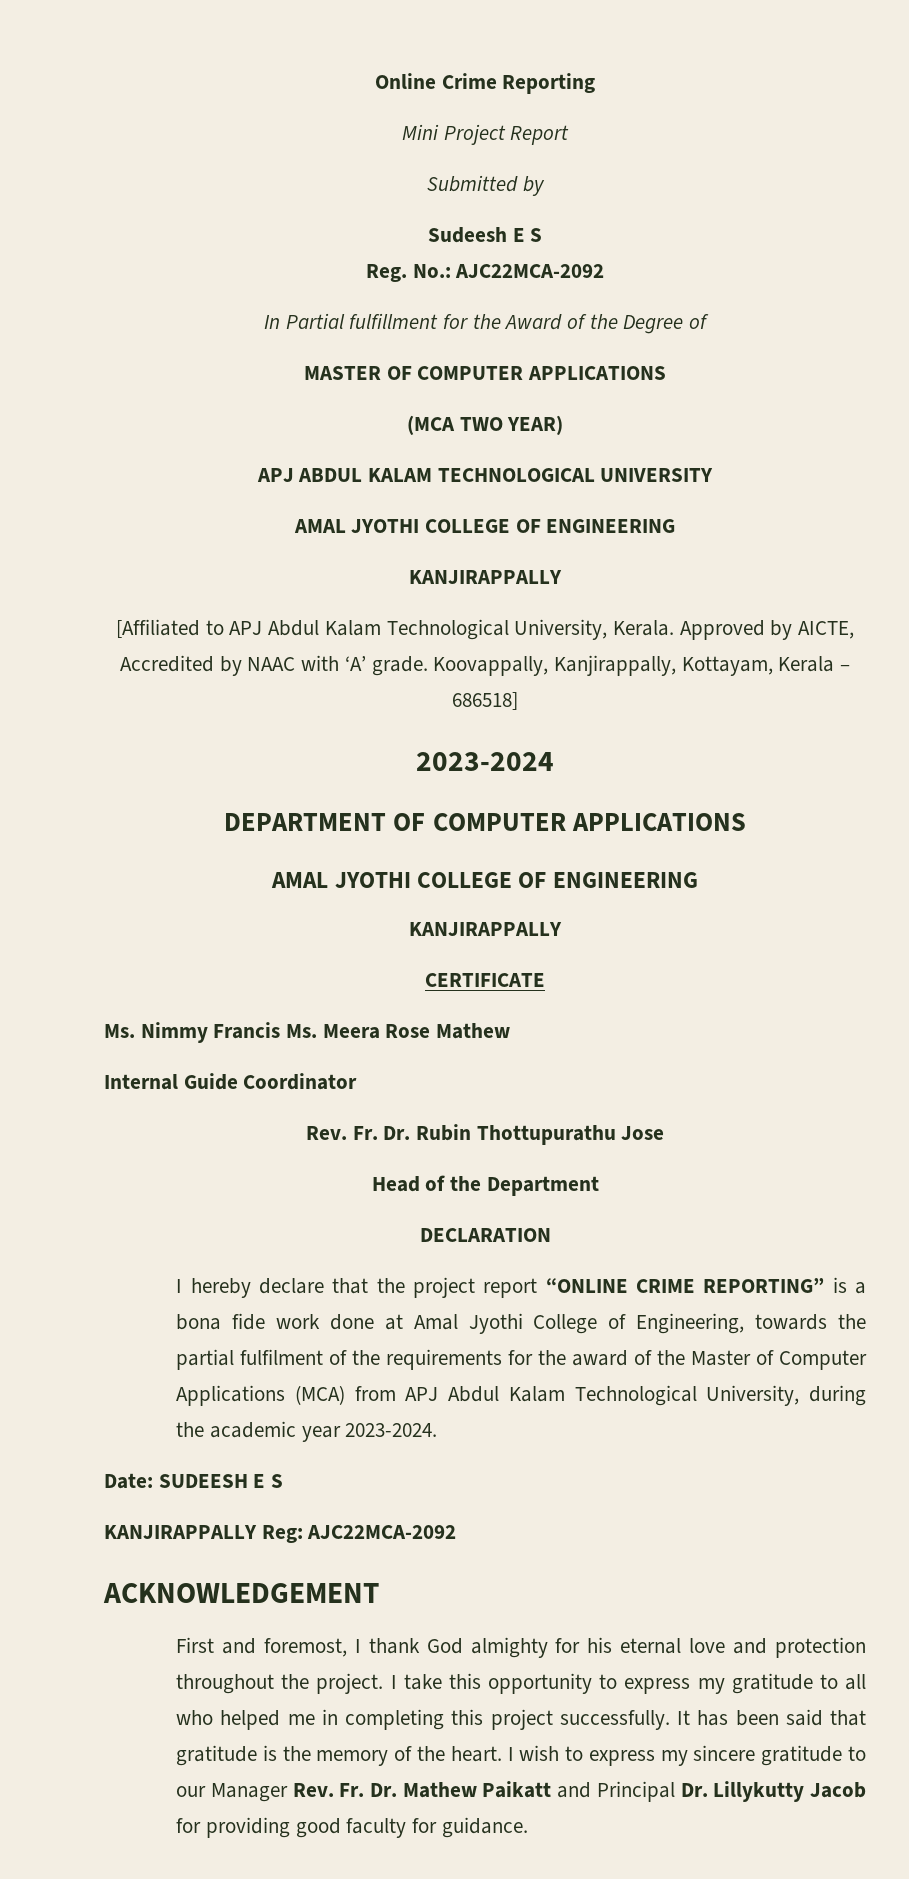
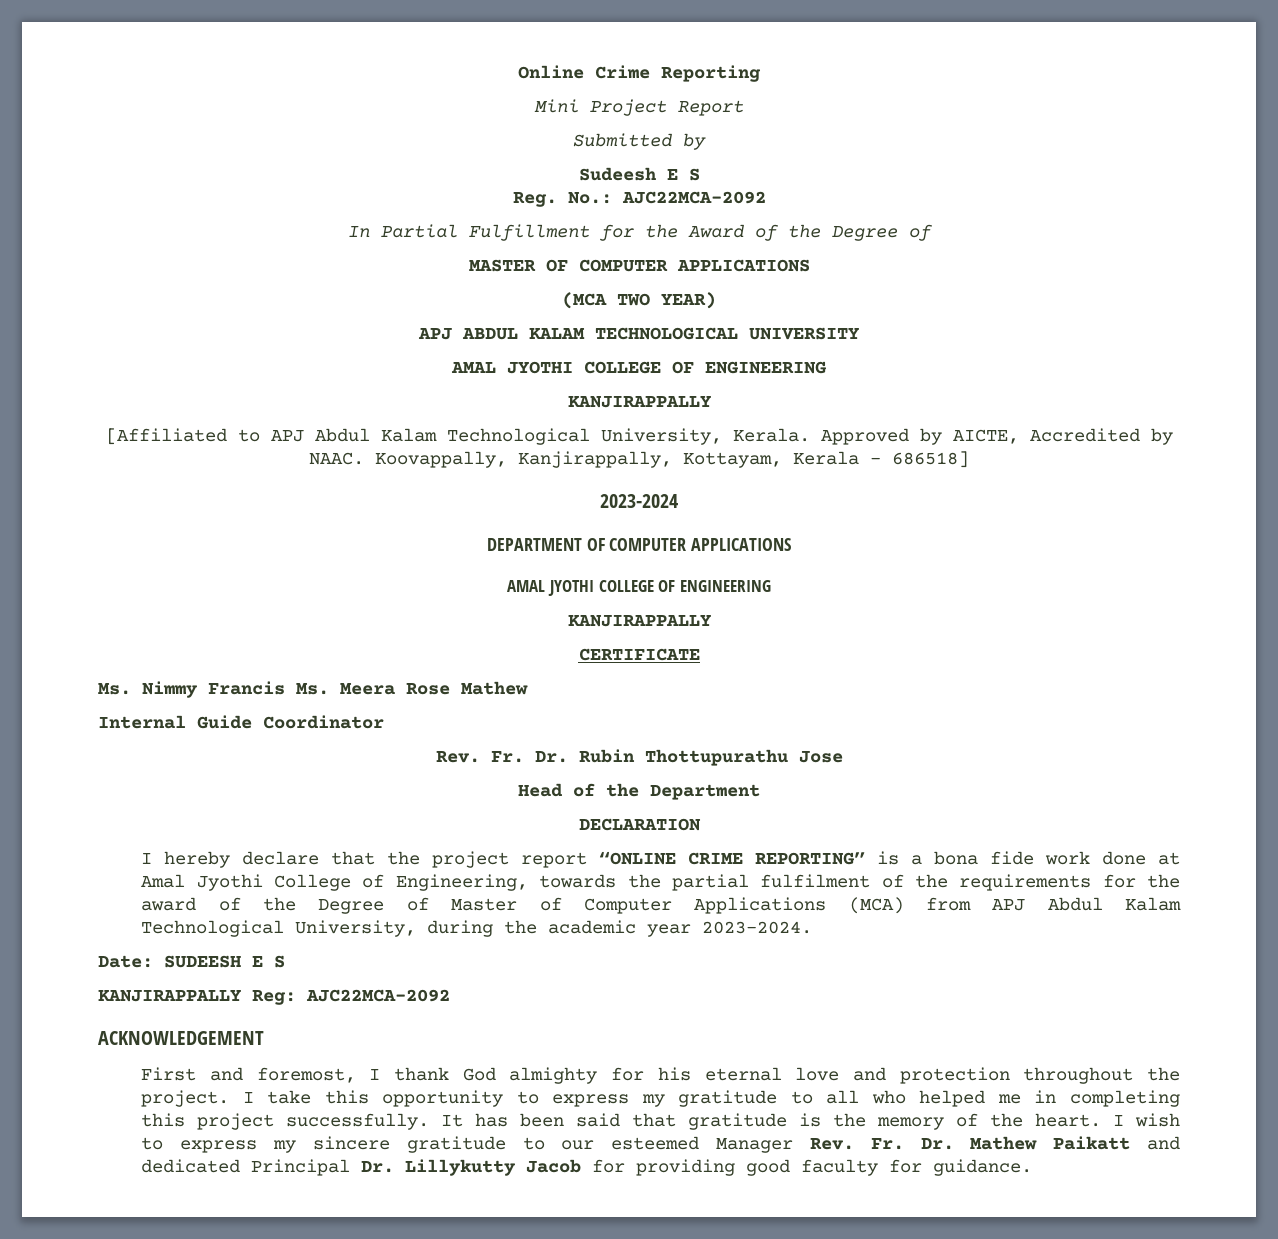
[349,313,439,329] fulfillment -> [468,224,590,241] Fulfillment
[247,655,428,676] NAAC with ‘A’ grade. -> [309,452,364,465] NAAC.
(686, 1357) none -> [318,897,429,914] Degree of
(207, 1791) none -> [611,1136,700,1150] esteemed
(592, 1790) none -> [141,1159,241,1173] dedicated

